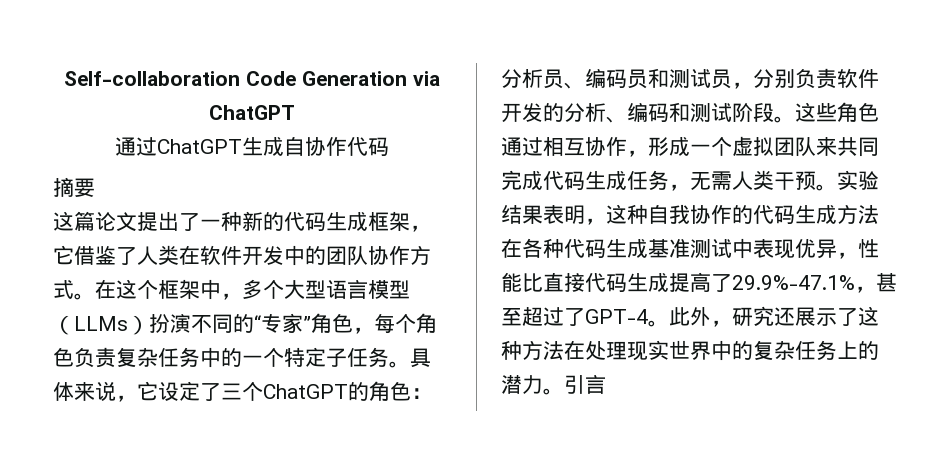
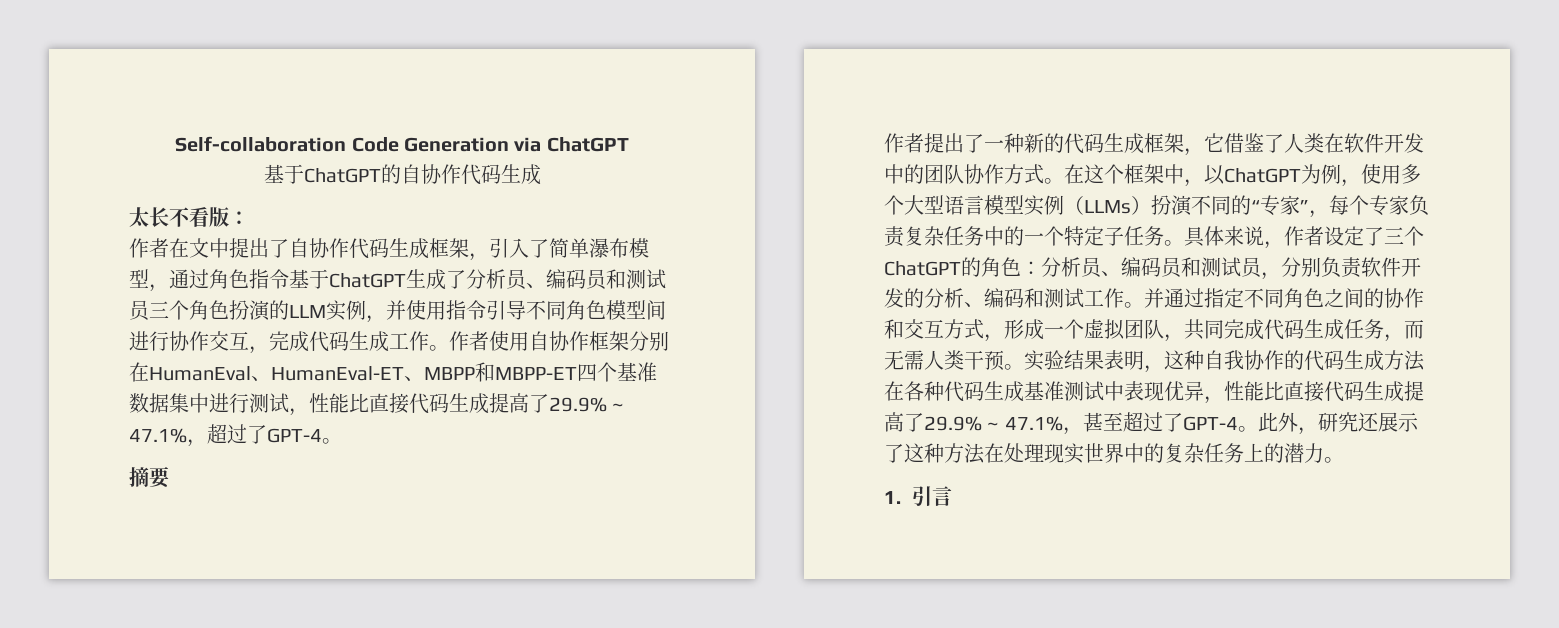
[114,136,389,156] 通过ChatGPT生成自协作代码 -> [263,164,541,185] [129,207,249,228] [129,238,649,261] [129,269,666,292] [129,300,666,323] [129,331,669,354] [129,362,657,382] [129,393,625,416] [129,424,342,447] 基于ChatGPT的自协作代码生成 // 太长不看版： // 作者在文中提出了自协作代码生成框架，引入了简单瀑布模型，通过角色指令基于ChatGPT生成了分析员、编码员和测试员三个角色扮演的LLM实例，并使用指令引导不同角色模型间进行协作交互，完成代码生成工作。作者使用自协作框架分别在HumanEval、HumanEval-ET、MBPP和MBPP-ET四个基准数据集中进行测试，性能比直接代码生成提高了29.9% ~ 47.1%，超过了GPT-4。
[53,211,137,232] 这篇论文 -> [884,133,924,153] 作者
(242, 296) none -> [1204,164,1401,187] 以ChatGPT为例，使用
(410, 289) none -> [1024,195,1064,216] 实例
[311,313,437,334] [53,347,74,367] 角色，每个角色 -> [1309,195,1409,218] ，每个专家
[137,381,158,401] 它 -> [1284,226,1324,246] 作者
[732,102,879,123] [501,137,627,156] 阶段。这些角色通过相互协作 -> [1084,288,1424,308] [884,319,984,339] 工作。并通过指定不同角色之间的协作和交互方式
[816,137,837,156] 来 -> [1164,334,1184,342] ，
(690, 187) none -> [1404,320,1424,339] 而
[732,275,855,290] 29.9%-47.1% -> [924,416,1063,431] 29.9% ~ 47.1%
(564, 391) none -> [884,491,901,504] // 1.

